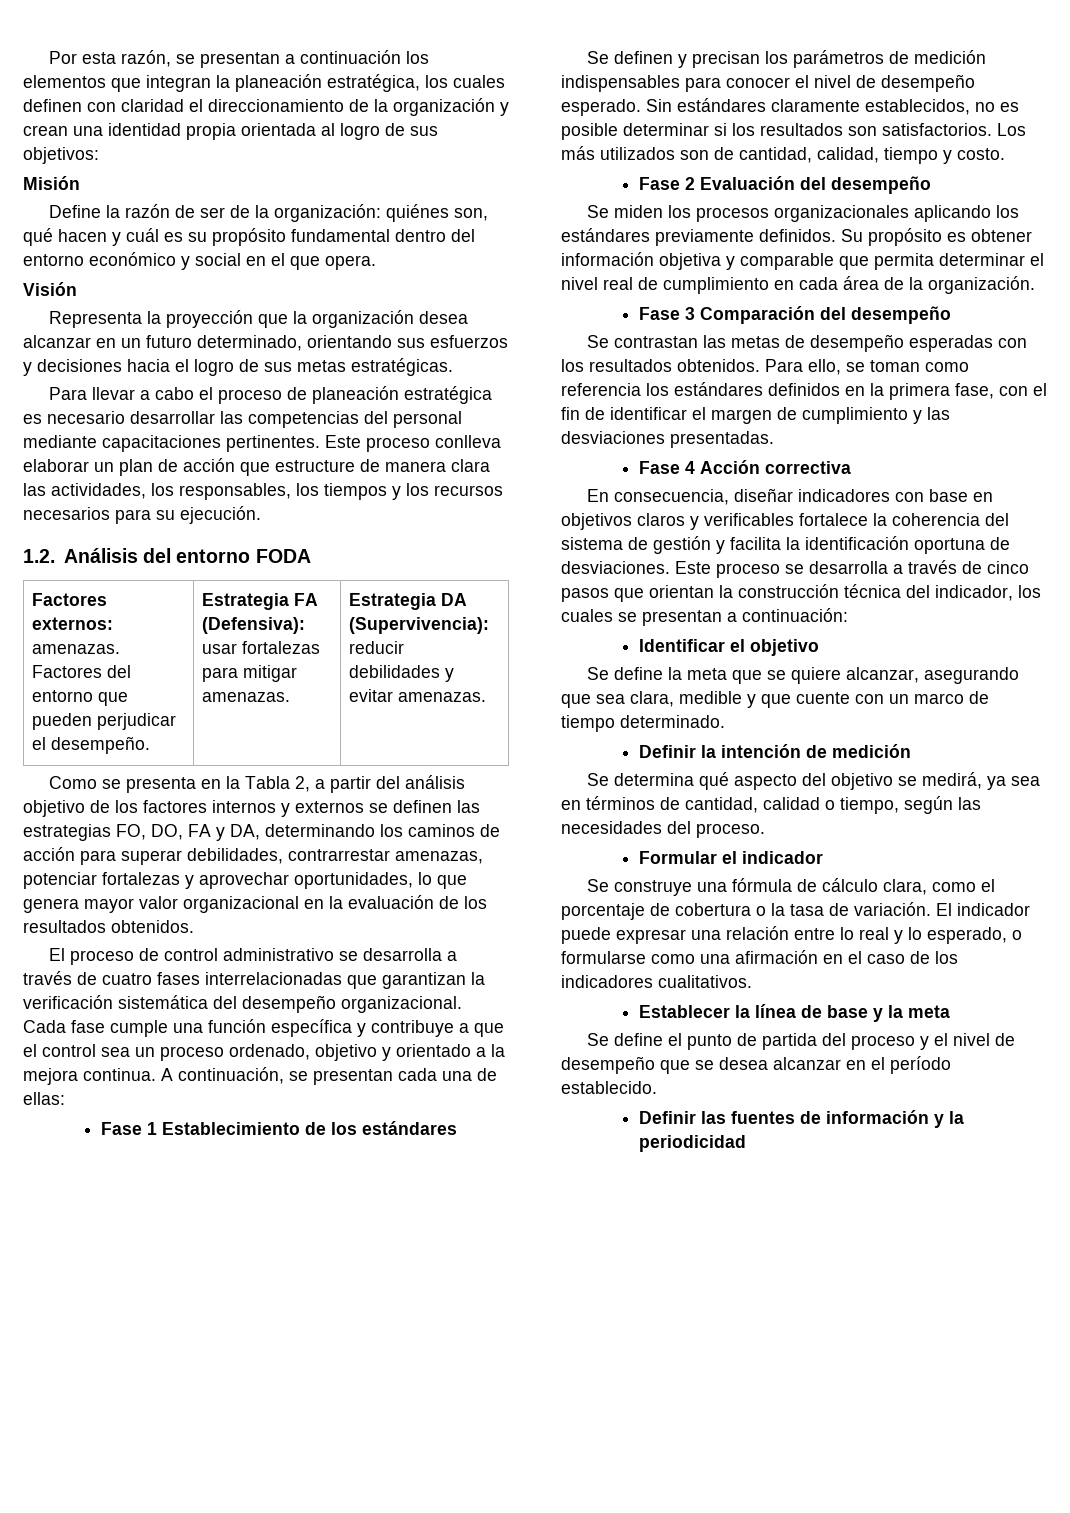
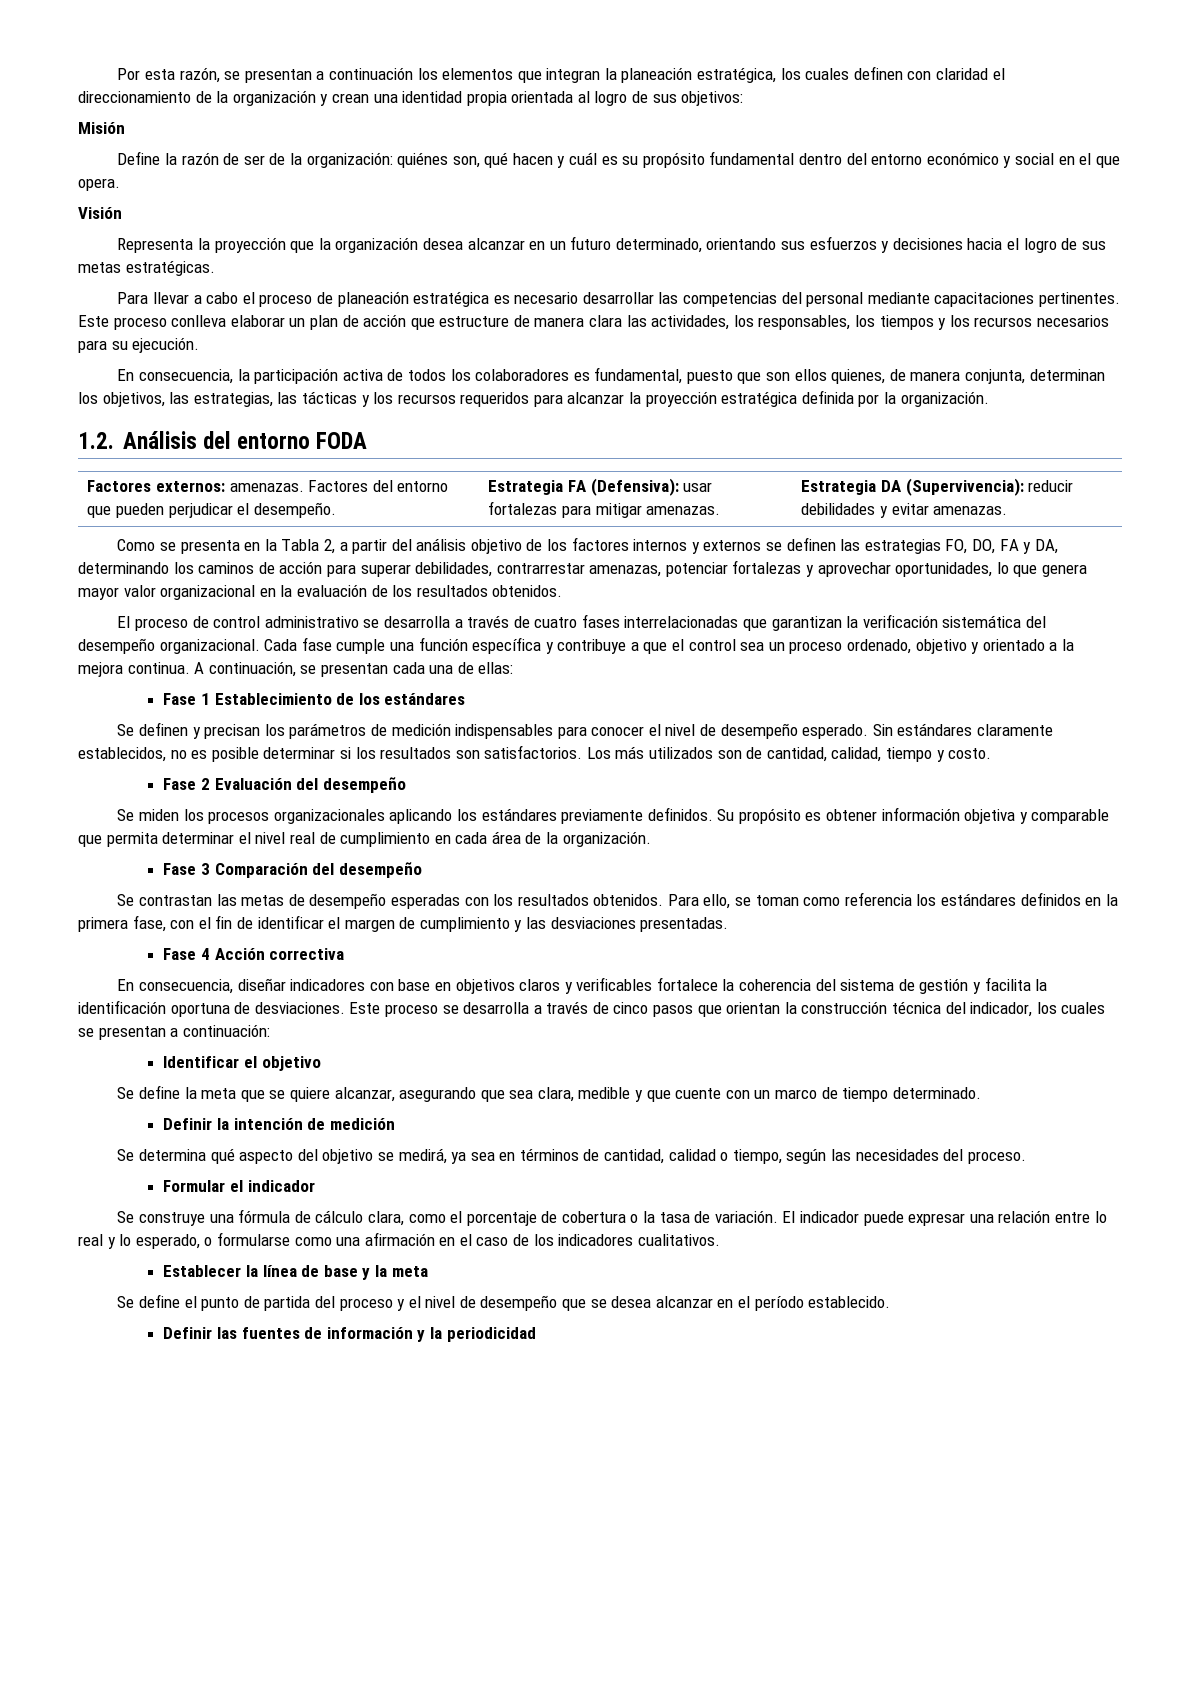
(261, 515) none -> [117,367,1105,384] [78,390,989,407] // En consecuencia, la participación activa de todos los colaboradores es fundamental, puesto que son ellos quienes, de manera conjunta, determinan los objetivos, las estrategias, las tácticas y los recursos requeridos para alcanzar la proyección estratégica definida por la organización.

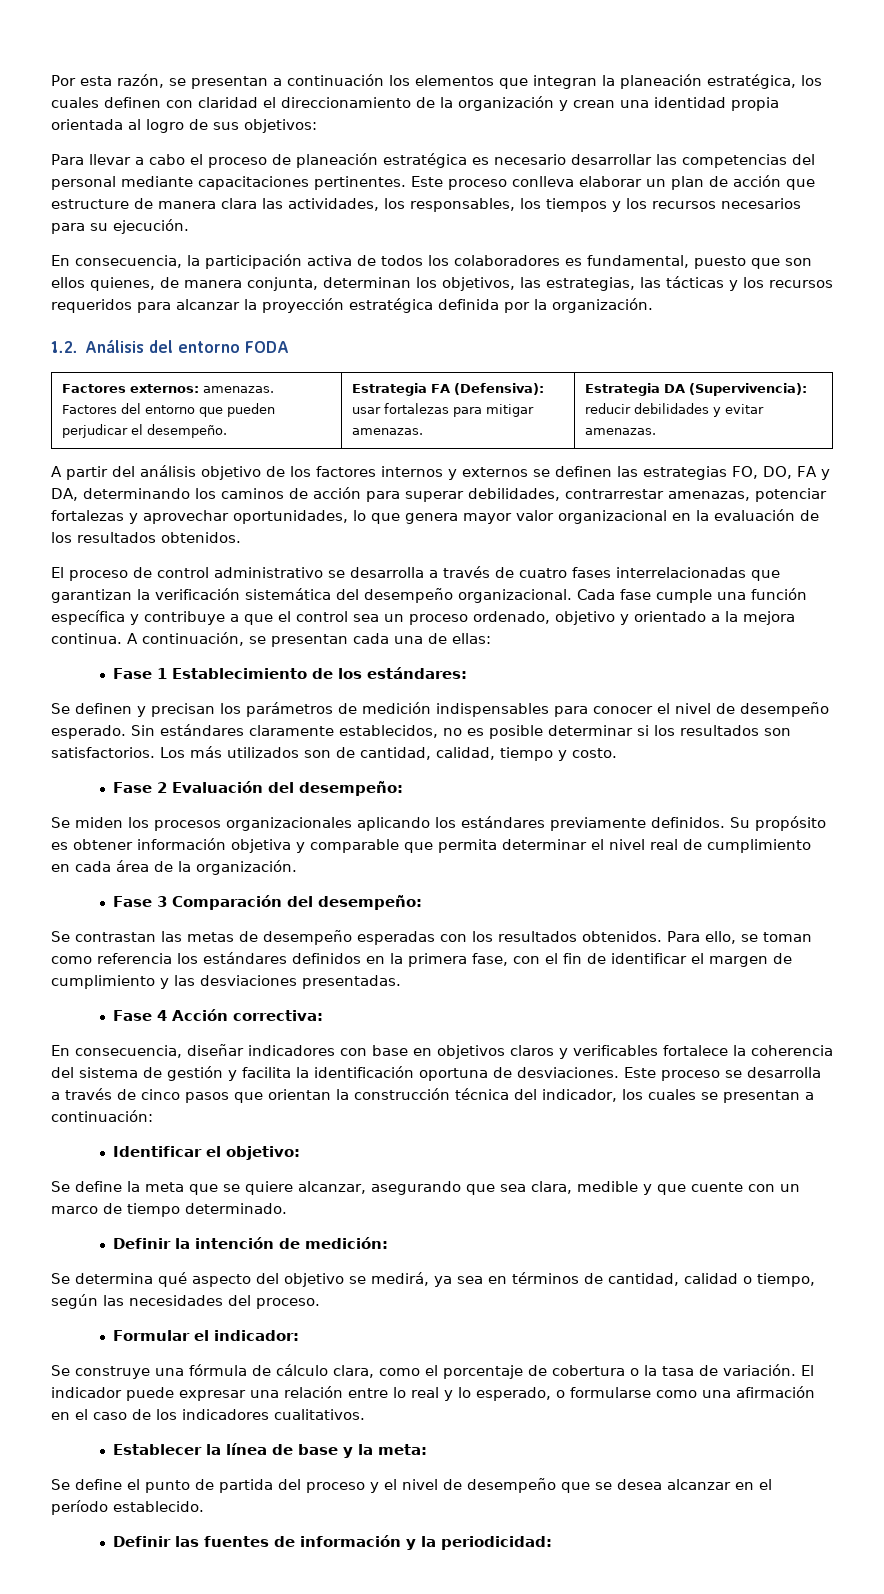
[78,122,125,134] [117,151,1120,168] [78,178,120,191] [78,207,122,219] [117,236,1106,253] [78,260,215,276] // Misión // Define la razón de ser de la organización: quiénes son, qué hacen y cuál es su propósito fundamental dentro del entorno económico y social en el que opera. // Visión // Representa la proyección que la organización desea alcanzar en un futuro determinado, orientando sus esfuerzos y decisiones hacia el logro de sus metas estratégicas. -> (317, 126) none
[117,539,348,554] Como se presenta en la Tabla 2, a -> [51,466,62,477] A
[384,693,466,705] estándares -> [366,667,467,679] estándares:
[322,777,406,793] desempeño -> [298,781,403,796] desempeño:
[338,862,422,878] desempeño -> [317,895,422,910] desempeño:
[269,948,345,960] correctiva -> [232,1010,323,1021] correctiva:
[261,1056,321,1071] objetivo -> [225,1146,300,1160] objetivo:
[329,1118,395,1130] medición -> [304,1237,388,1249] medición:
[247,1180,315,1192] indicador -> [213,1330,299,1341] indicador:
[391,1266,428,1277] meta -> [377,1444,427,1455] meta:
[446,1327,536,1342] periodicidad -> [440,1536,552,1550] periodicidad:

